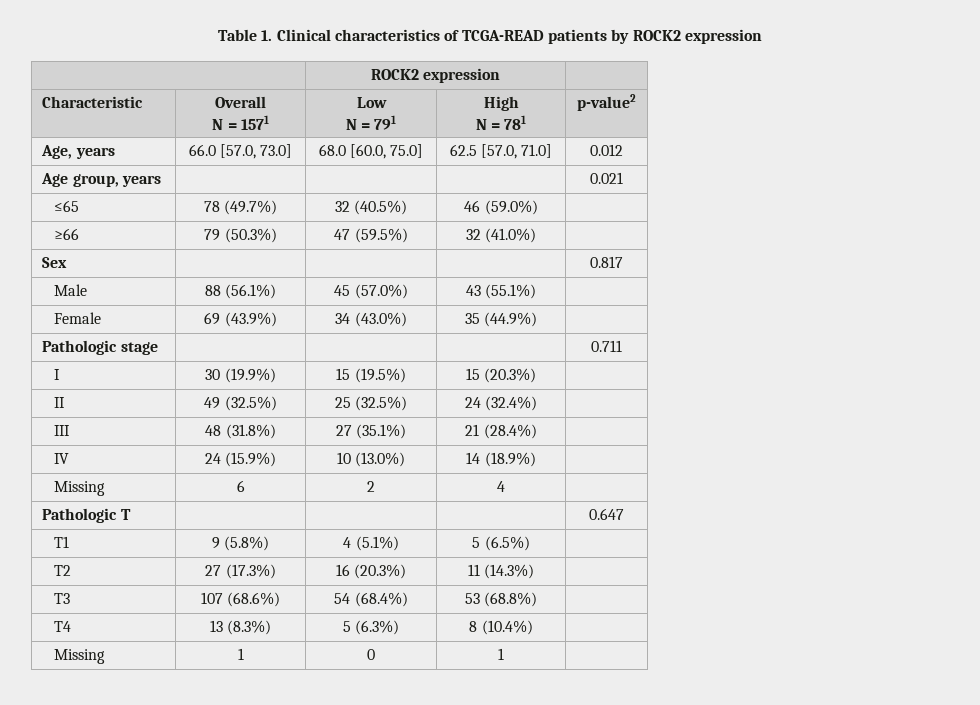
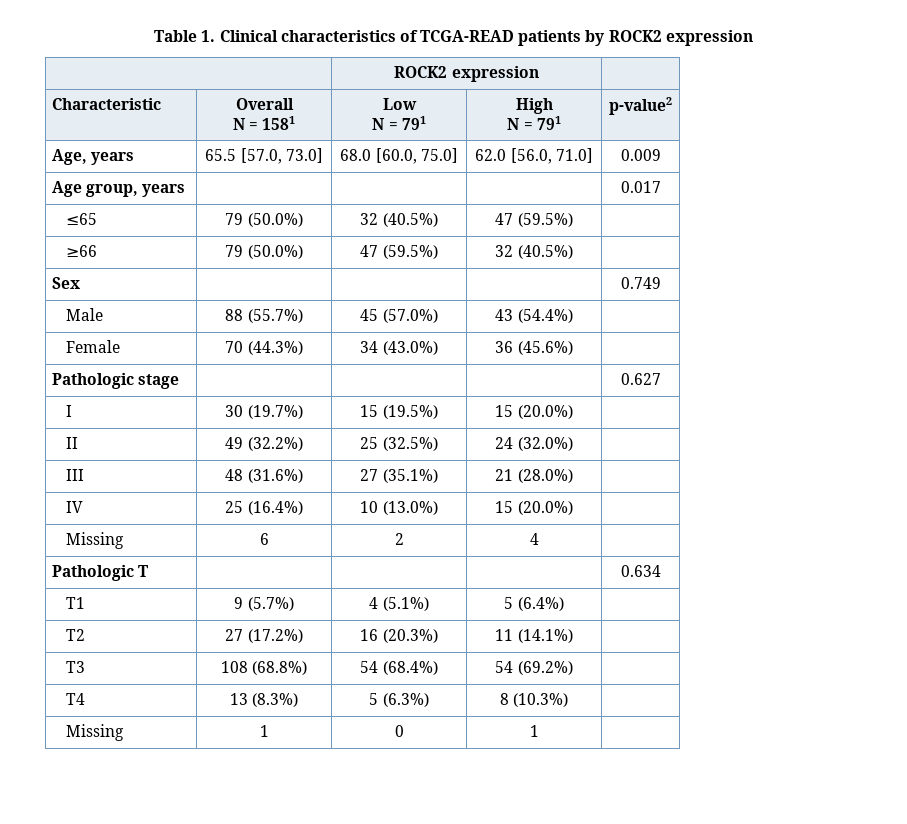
[240,115,269,130] 1571 -> [262,116,296,130] 1581
[504,115,527,130] 781 -> [536,116,561,130] 791
[188,144,216,156] 66.0 -> [205,149,237,161] 65.5
[449,144,517,159] 62.5 [57.0, -> [475,148,552,164] 62.0 [56.0,
[590,144,623,156] 0.012 -> [620,149,661,161] 0.009
[590,172,623,184] 0.021 -> [620,181,661,193] 0.017
[203,200,278,215] [334,200,408,215] [464,200,538,215] 78 (49.7%) | 32 (40.5%) | 46 (59.0%) -> [225,213,303,227] [360,213,438,227] [495,213,573,227] 79 (50.0%) | 32 (40.5%) | 47 (59.5%)
[224,228,277,243] (50.3%) -> [247,245,303,259] (50.0%)
[485,228,537,243] (41.0%) -> [517,245,573,259] (40.5%)
[590,256,623,268] 0.817 -> [620,277,661,289] 0.749
[225,284,277,299] (56.1%) -> [247,309,303,323] (55.7%)
[485,284,537,299] (55.1%) -> [517,309,573,323] (54.4%)
[204,312,277,327] 69 (43.9%) -> [225,341,303,355] 70 (44.3%)
[464,312,538,327] 35 (44.9%) -> [495,341,573,355] 36 (45.6%)
[591,340,622,352] 0.711 -> [620,373,661,385] 0.627
[224,368,276,383] (19.9%) -> [247,405,303,419] (19.7%)
[484,368,537,383] (20.3%) -> [517,405,573,419] (20.0%)
[224,396,277,411] (32.5%) -> [247,437,303,451] (32.2%)
[485,396,538,411] (32.4%) -> [517,437,573,451] (32.0%)
[225,424,276,439] (31.8%) -> [247,469,303,483] (31.6%)
[483,424,537,439] (28.4%) -> [517,469,573,483] (28.0%)
[204,452,277,467] 24 (15.9%) -> [225,501,303,515] 25 (16.4%)
[466,452,536,467] 14 (18.9%) -> [495,501,573,515] 15 (20.0%)
[589,508,624,520] 0.647 -> [620,565,661,577] 0.634
[224,536,270,551] (5.8%) -> [247,597,294,611] (5.7%)
[484,536,530,551] (6.5%) -> [517,597,564,611] (6.4%)
[225,564,276,579] (17.3%) -> [247,629,303,643] (17.2%)
[484,564,535,579] (14.3%) -> [517,629,573,643] (14.1%)
[200,592,281,607] 107 (68.6%) -> [220,661,308,675] 108 (68.8%)
[464,592,538,607] 53 (68.8%) -> [495,661,573,675] 54 (69.2%)
[481,620,533,635] (10.4%) -> [513,693,569,707] (10.3%)

